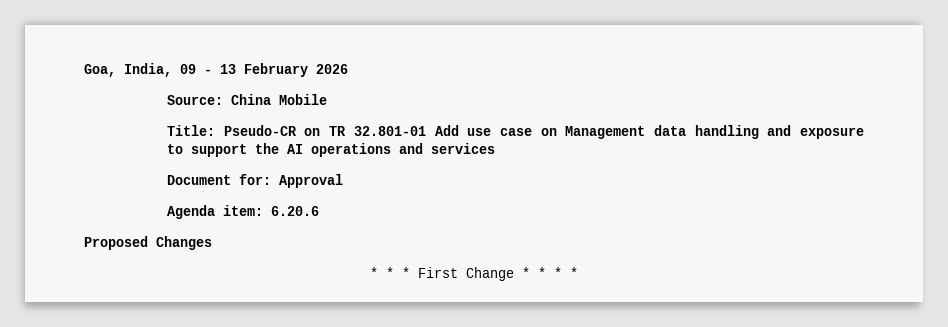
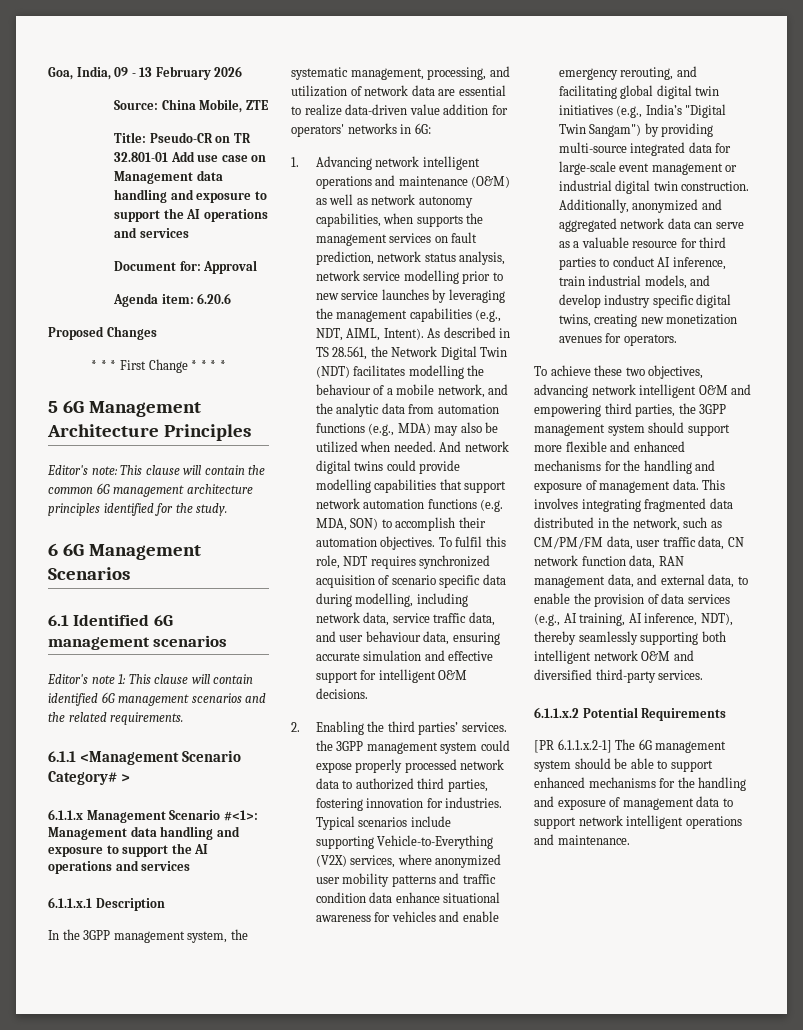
[279,94,328,105] Mobile -> [199,99,268,113] Mobile, ZTE
(578, 272) none -> [48,400,201,417] [47,424,251,441] [47,465,266,475] [48,483,253,497] [48,503,228,516] [48,543,201,560] [48,567,130,580] [48,614,173,626] [48,635,228,650] [47,674,254,684] [48,692,267,706] [48,712,184,725] [48,750,241,765] [48,771,130,785] [48,809,258,823] [48,826,240,840] [48,843,209,857] [48,860,191,874] [48,897,165,911] [48,929,248,943] [291,66,510,80] [291,85,506,97] [291,104,508,116] [291,123,431,137] [291,156,480,170] [315,175,511,189] [315,194,473,208] [315,213,484,227] [315,232,478,246] [315,251,506,265] [315,270,503,284] [315,289,505,303] [315,308,502,322] [315,327,511,341] [315,346,508,360] [315,365,485,379] [315,384,509,398] [315,403,499,417] [315,422,499,436] [315,441,509,453] [315,460,461,474] [315,479,507,493] [315,498,504,512] [315,517,486,531] [315,536,506,550] [315,555,491,569] [315,574,506,588] [315,593,468,607] [315,612,495,626] [315,631,500,645] [315,650,494,661] [315,669,468,683] [315,688,368,699] [291,721,507,735] [315,740,510,754] [315,759,505,773] [315,778,488,792] [315,797,503,811] [315,816,451,830] [315,835,494,849] [315,854,502,868] [315,873,496,887] [315,892,501,903] [315,911,499,922] [558,66,697,80] [558,85,720,99] [558,104,727,118] [558,123,714,137] [558,142,732,156] [558,161,738,175] [558,180,750,194] [558,199,722,213] [558,218,744,232] [558,237,727,248] [558,256,726,270] [558,275,711,289] [558,294,732,308] [558,314,738,327] [558,333,677,346] [534,365,704,379] [534,384,752,398] [534,403,727,417] [534,422,730,436] [534,441,685,452] [534,460,716,474] [534,479,726,493] [534,498,733,512] [534,517,722,531] [534,536,744,550] [534,555,684,569] [534,574,748,588] [534,593,730,607] [534,613,733,626] [534,631,726,645] [534,650,694,664] [534,669,704,683] [534,707,727,721] [534,739,727,753] [534,758,713,772] [534,777,747,791] [534,796,733,810] [534,815,742,829] [534,834,630,845] // 5 6G Management Architecture Principles // Editor's note: This clause will contain the common 6G management architecture principles identified for the study. // 6 6G Management Scenarios // 6.1 Identified 6G management scenarios // Editor's note 1: This clause will contain identified 6G management scenarios and the related requirements. // 6.1.1 <Management Scenario Category# > // 6.1.1.x Management Scenario #<1>: Management data handling and exposure to support the AI operations and services // 6.1.1.x.1 Description // In the 3GPP management system, the systematic management, processing, and utilization of network data are essential to realize data-driven value addition for operators' networks in 6G: // 1. Advancing network intelligent operations and maintenance (O&M) as well as network autonomy capabilities, when supports the management services on fault prediction, network status analysis, network service modelling prior to new service launches by leveraging the management capabilities (e.g., NDT, AIML, Intent). As described in TS 28.561, the Network Digital Twin (NDT) facilitates modelling the behaviour of a mobile network, and the analytic data from automation functions (e.g., MDA) may also be utilized when needed. And network digital twins could provide modelling capabilities that support network automation functions (e.g. MDA, SON) to accomplish their automation objectives. To fulfil this role, NDT requires synchronized acquisition of scenario specific data during modelling, including network data, service traffic data, and user behaviour data, ensuring accurate simulation and effective support for intelligent O&M decisions. // 2. Enabling the third parties’ services. the 3GPP management system could expose properly processed network data to authorized third parties, fostering innovation for industries. Typical scenarios include supporting Vehicle-to-Everything (V2X) services, where anonymized user mobility patterns and traffic condition data enhance situational awareness for vehicles and enable emergency rerouting, and facilitating global digital twin initiatives (e.g., India’s "Digital Twin Sangam") by providing multi-source integrated data for large-scale event management or industrial digital twin construction. Additionally, anonymized and aggregated network data can serve as a valuable resource for third parties to conduct AI inference, train industrial models, and develop industry specific digital twins, creating new monetization avenues for operators. // To achieve these two objectives, advancing network intelligent O&M and empowering third parties, the 3GPP management system should support more flexible and enhanced mechanisms for the handling and exposure of management data. This involves integrating fragmented data distributed in the network, such as CM/PM/FM data, user traffic data, CN network function data, RAN management data, and external data, to enable the provision of data services (e.g., AI training, AI inference, NDT), thereby seamlessly supporting both intelligent network O&M and diversified third-party services. // 6.1.1.x.2 Potential Requirements // [PR 6.1.1.x.2-1] The 6G management system should be able to support enhanced mechanisms for the handling and exposure of management data to support network intelligent operations and maintenance.

